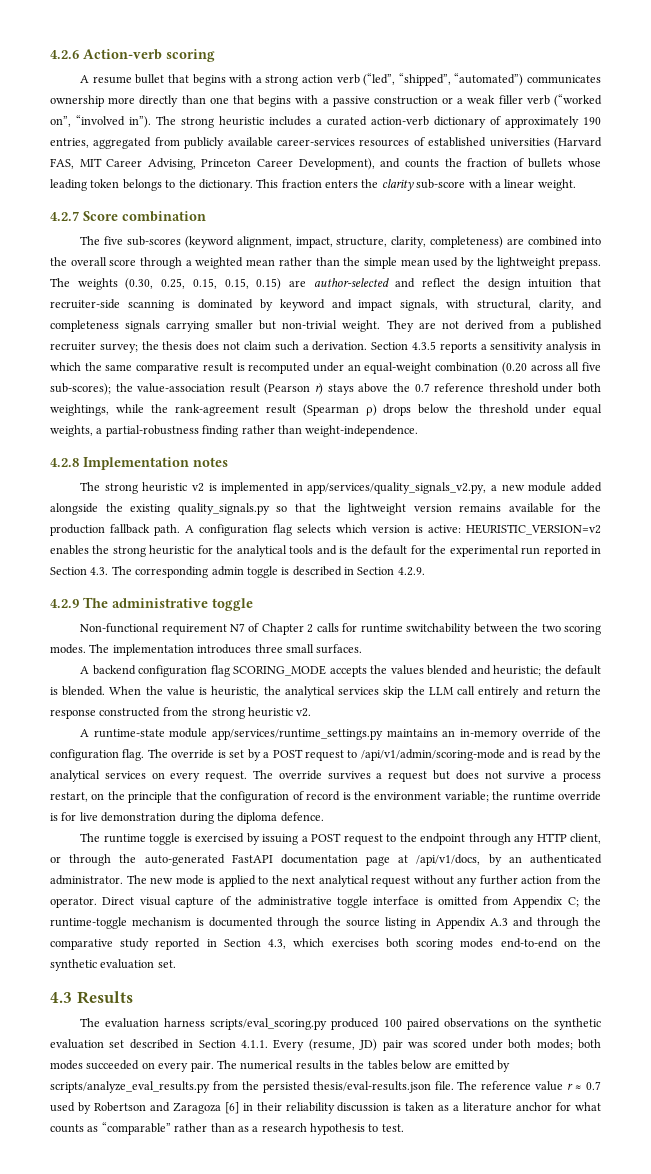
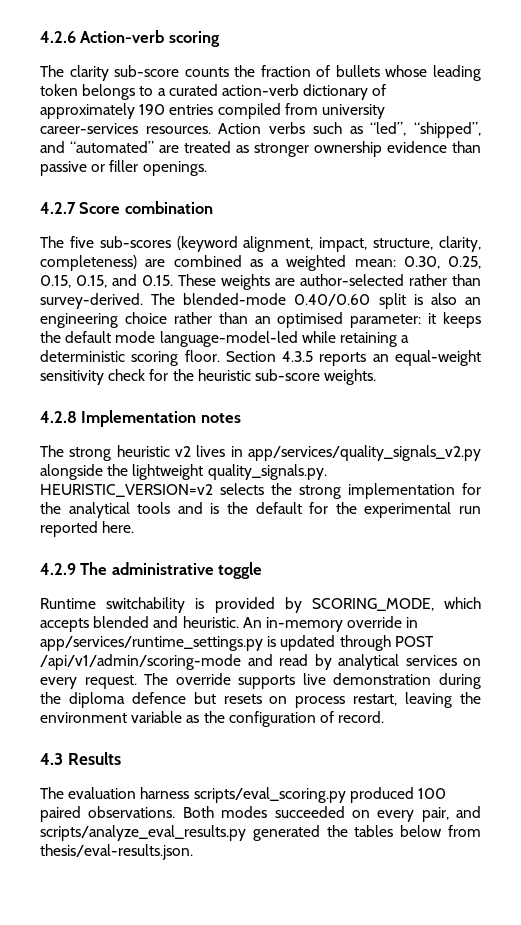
[80,73,602,86] [50,94,602,107] [50,115,601,128] [50,137,602,149] [50,158,401,170] A resume bullet that begins with a strong action verb (“led”, “shipped”, “automated”) communicates ownership more directly than one that begins with a passive construction or a weak filler verb (“worked on”, “involved in”). The strong heuristic includes a curated action-verb dictionary of approximately 190 entries, aggregated from publicly available career-services resources of established universities (Harvard FAS, MIT Career Advising, Princeton Career Development), and -> [40,65,180,81] The clarity sub-score
[178,179,576,191] the dictionary. This fraction enters the clarity sub-score with a linear weight. -> [157,84,387,100] [40,103,385,119] [40,122,482,138] [40,141,481,157] [40,160,207,176] a curated action-verb dictionary of approximately 190 entries compiled from university career-services resources. Action verbs such as “led”, “shipped”, and “automated” are treated as stronger ownership evidence than passive or filler openings.
[580,237,601,245] [50,257,601,269] [50,278,601,290] [50,299,603,311] [50,320,603,332] [50,341,601,353] [50,362,601,374] [50,383,602,395] [50,404,603,416] [50,425,419,437] into the overall score through a weighted mean rather than the simple mean used by the lightweight prepass. The weights (0.30, 0.25, 0.15, 0.15, 0.15) are author-selected and reflect the design intuition that recruiter-side scanning is dominated by keyword and impact signals, with structural, clarity, and completeness signals carrying smaller but non-trivial weight. They are not derived from a published recruiter survey; the thesis does not claim such a derivation. Section 4.3.5 reports a sensitivity analysis in which the same comparative result is recomputed under an equal-weight combination (0.20 across all five sub-scores); the value-association result (Pearson r) stays above the 0.7 reference threshold under both weightings, while the rank-agreement result (Spearman ρ) drops below the threshold under equal weights, a partial-robustness finding rather than weight-independence. -> [249,255,481,271] [40,274,481,290] [40,293,482,309] [40,312,481,328] [40,331,410,347] [40,350,481,366] [40,369,377,385] as a weighted mean: 0.30, 0.25, 0.15, 0.15, and 0.15. These weights are author-selected rather than survey-derived. The blended-mode 0.40/0.60 split is also an engineering choice rather than an optimised parameter: it keeps the default mode language-model-led while retaining a deterministic scoring floor. Section 4.3.5 reports an equal-weight sensitivity check for the heuristic sub-score weights.
[208,482,603,494] [50,503,601,515] [50,524,601,536] [50,545,195,557] is implemented in app/services/quality_signals_v2.py, a new module added alongside the existing quality_signals.py so that the lightweight version remains available for the production fallback path. A configuration flag selects which version is active: HEURISTIC_VERSION=v2 enables the strong heuristic -> [196,445,481,461] [40,464,327,480] [40,483,455,499] lives in app/services/quality_signals_v2.py alongside the lightweight quality_signals.py. HEURISTIC_VERSION=v2 selects the strong implementation
[591,546,602,554] [50,566,425,578] [50,597,253,611] [80,623,601,635] [50,644,363,656] [80,665,602,677] [50,686,602,698] [50,707,312,719] [80,728,602,740] [50,749,358,761] in Section 4.3. The corresponding admin toggle is described in Section 4.2.9. // 4.2.9 The administrative toggle // Non-functional requirement N7 of Chapter 2 calls for runtime switchability between the two scoring modes. The implementation introduces three small surfaces. // A backend configuration flag SCORING_MODE accepts the values blended and heuristic; the default is blended. When the value is heuristic, the analytical services skip the LLM call entirely and return the response constructed from the strong heuristic v2. // A runtime-state module app/services/runtime_settings.py maintains an in-memory override of the configuration flag. The override is set by a POST request to -> [102,521,135,533] [40,562,263,579] [40,597,481,613] [40,616,419,632] [40,635,434,651] here. // 4.2.9 The administrative toggle // Runtime switchability is provided by SCORING_MODE, which accepts blended and heuristic. An in-memory override in app/services/runtime_settings.py is updated through POST
[530,750,539,758] is -> (273, 660) none
[584,749,601,758] the -> (332, 662) none
[327,770,602,782] [50,791,601,803] [50,812,77,821] survives a request but does not survive a process restart, on the principle that the configuration of record is the environment variable; the runtime override is for -> [238,675,296,689] supports
[280,812,324,822] [80,833,601,845] [50,854,602,866] [50,875,601,887] [50,896,602,908] [50,917,601,929] [50,938,601,950] [50,959,176,971] defence. // The runtime toggle is exercised by issuing a POST request to the endpoint through any HTTP client, or through the auto-generated FastAPI documentation page at /api/v1/docs, by an authenticated administrator. The new mode is applied to the next analytical request without any further action from the operator. Direct visual capture of the administrative toggle interface is omitted from Appendix C; the runtime-toggle mechanism is documented through the source listing in Appendix A.3 and through the comparative study reported in Section 4.3, which exercises both scoring modes end-to-end on the synthetic evaluation set. -> [131,692,482,708] [40,711,385,727] defence but resets on process restart, leaving the environment variable as the configuration of record.
[443,1018,601,1030] [50,1039,601,1051] [50,1060,511,1072] [50,1081,602,1093] [50,1102,601,1114] [50,1122,404,1135] observations on the synthetic evaluation set described in Section 4.1.1. Every (resume, JD) pair was scored under both modes; both modes succeeded on every pair. The numerical results in the tables below are emitted by scripts/analyze_eval_results.py from the persisted thesis/eval-results.json file. The reference value r ≈ 0.7 used by Robertson and Zaragoza [6] in their reliability discussion is taken as a literature anchor for what counts as “comparable” rather than as a research hypothesis to test. -> [88,806,481,822] [40,825,482,841] [40,844,193,860] observations. Both modes succeeded on every pair, and scripts/analyze_eval_results.py generated the tables below from thesis/eval-results.json.

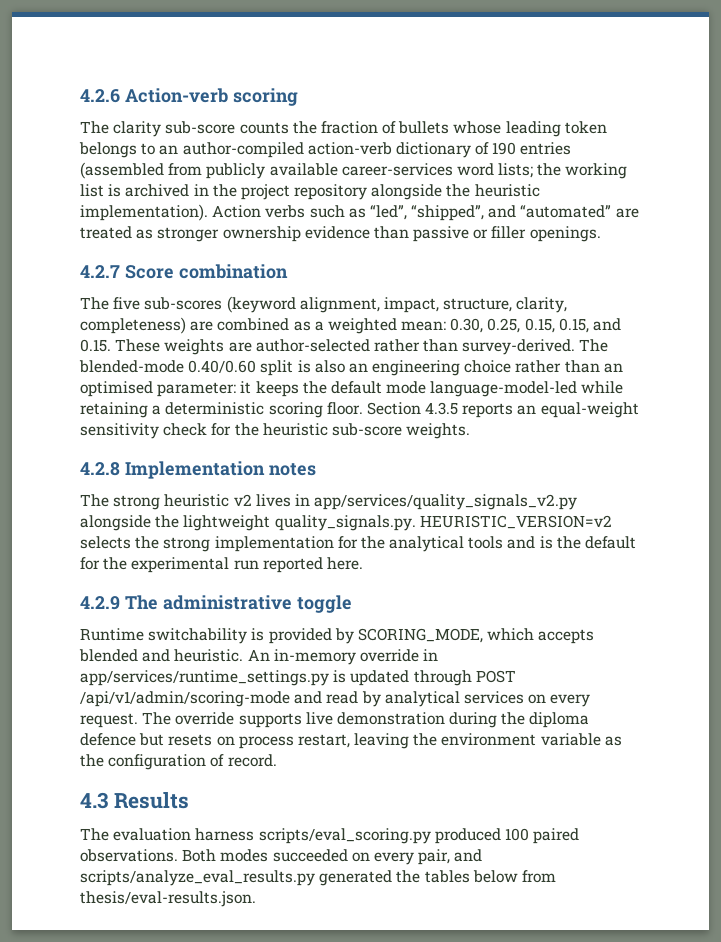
[157,84,218,96] a curated -> [159,142,304,158] an author-compiled
[40,103,135,119] approximately -> (490, 148) none
[217,103,385,119] [40,123,211,134] compiled from university career-services resources. -> [80,162,628,179] [80,184,540,200] [80,204,208,221] (assembled from publicly available career-services word lists; the working list is archived in the project repository alongside the heuristic implementation).

